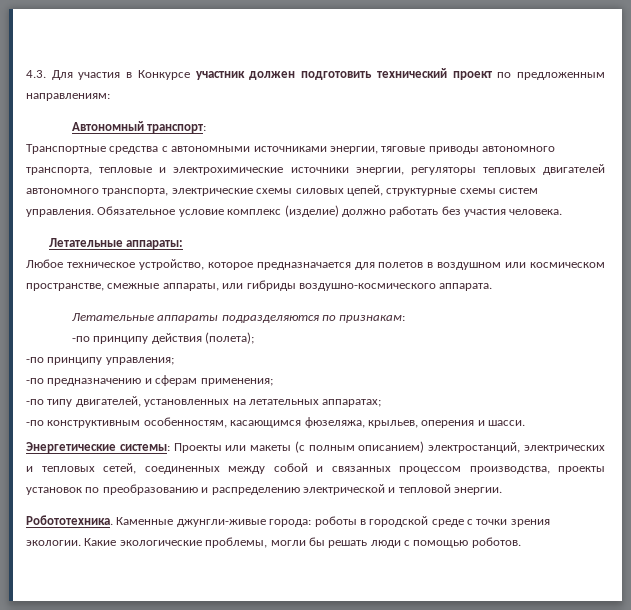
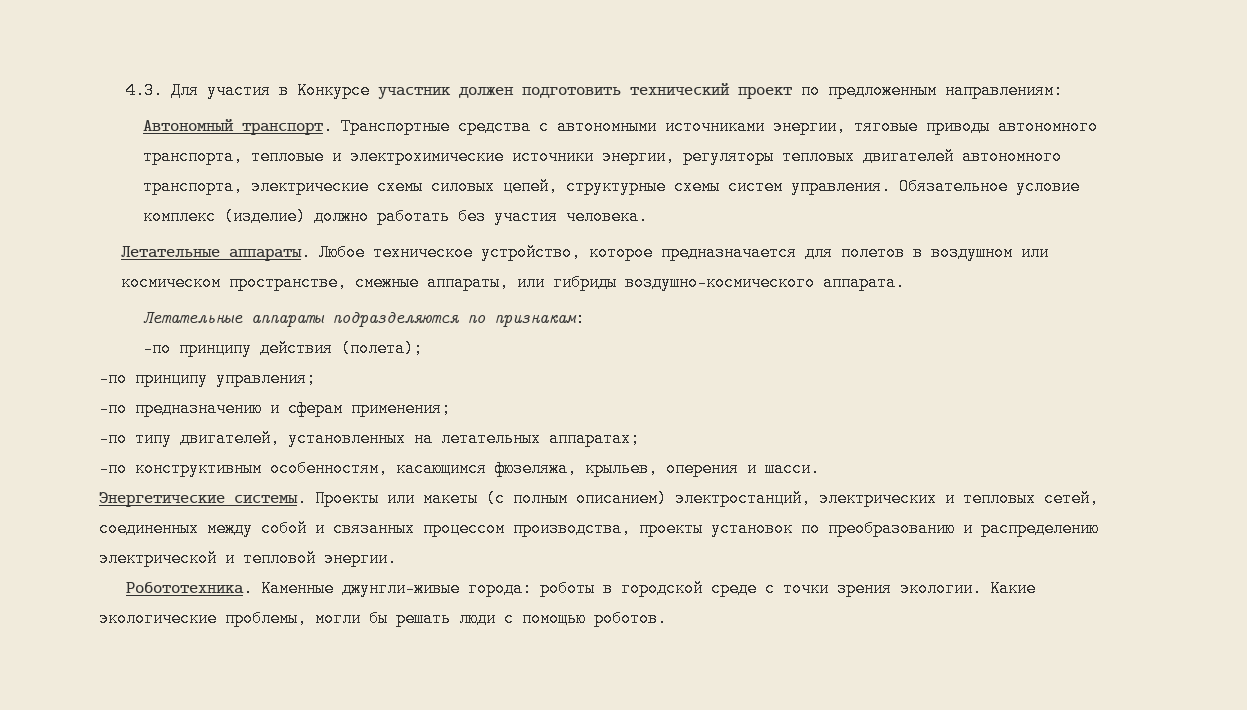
[147,124,207,133] транспорт: // -> [241,118,333,135] транспорт.
[126,240,184,249] аппараты: // -> [228,244,311,261] аппараты.
[119,444,170,451] системы: -> [234,490,307,507] системы.

